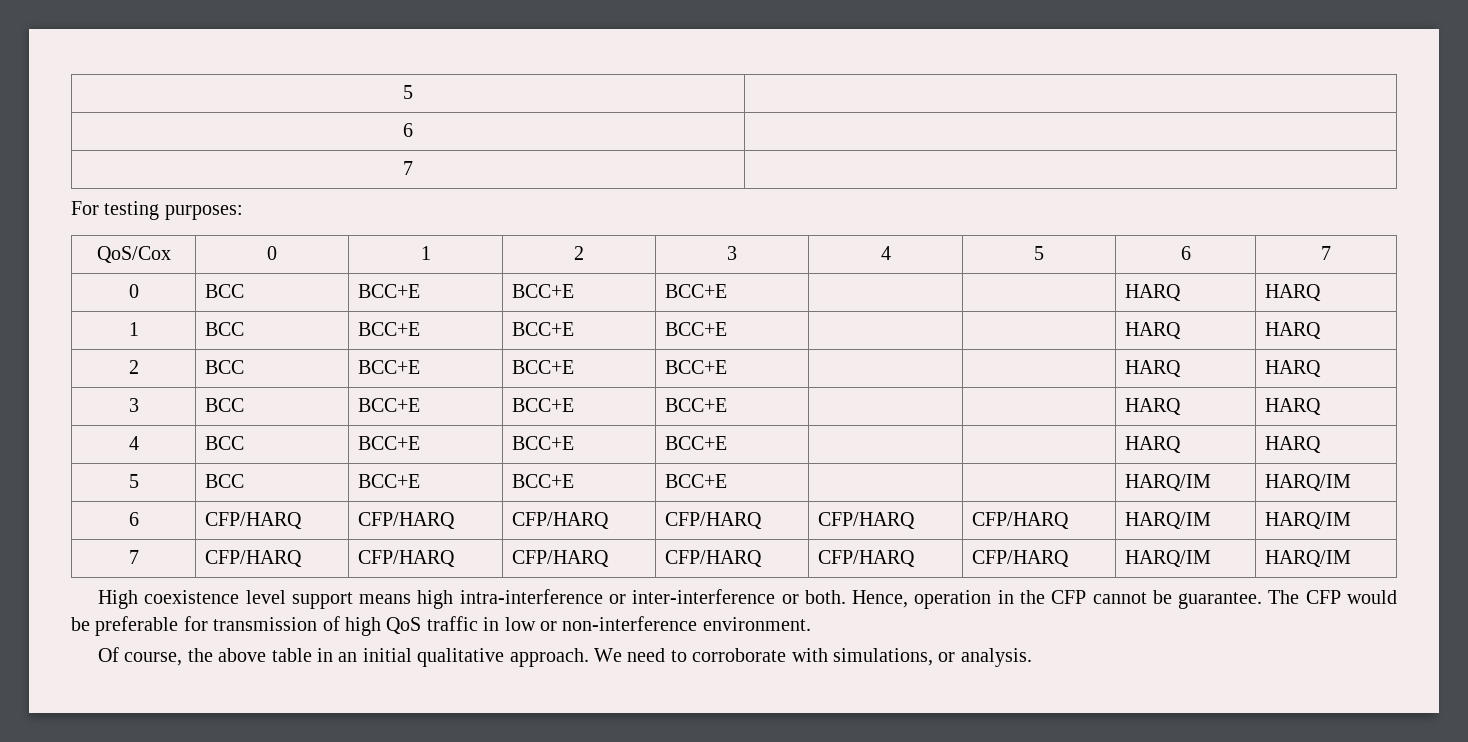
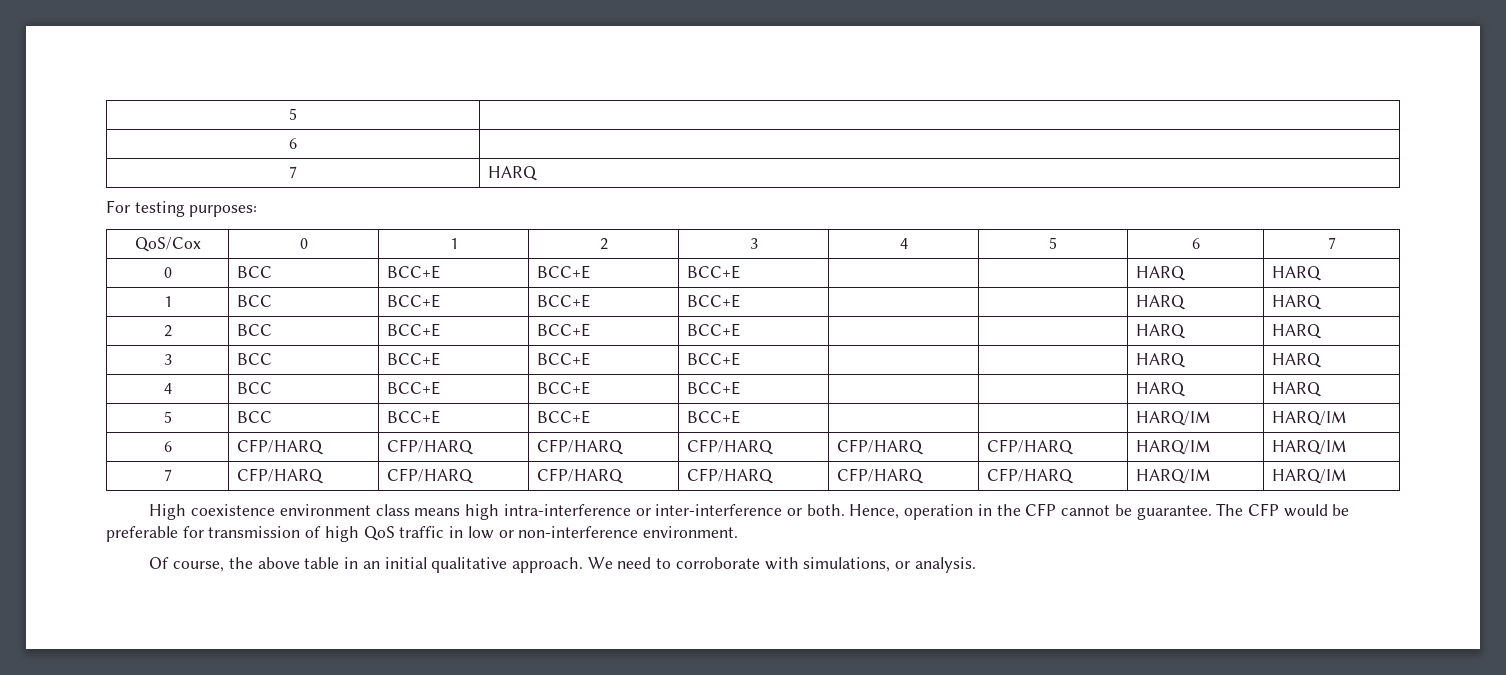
(413, 168) none -> [488,166,539,181] HARQ
[245,590,353,609] level support -> [279,504,410,516] environment class

